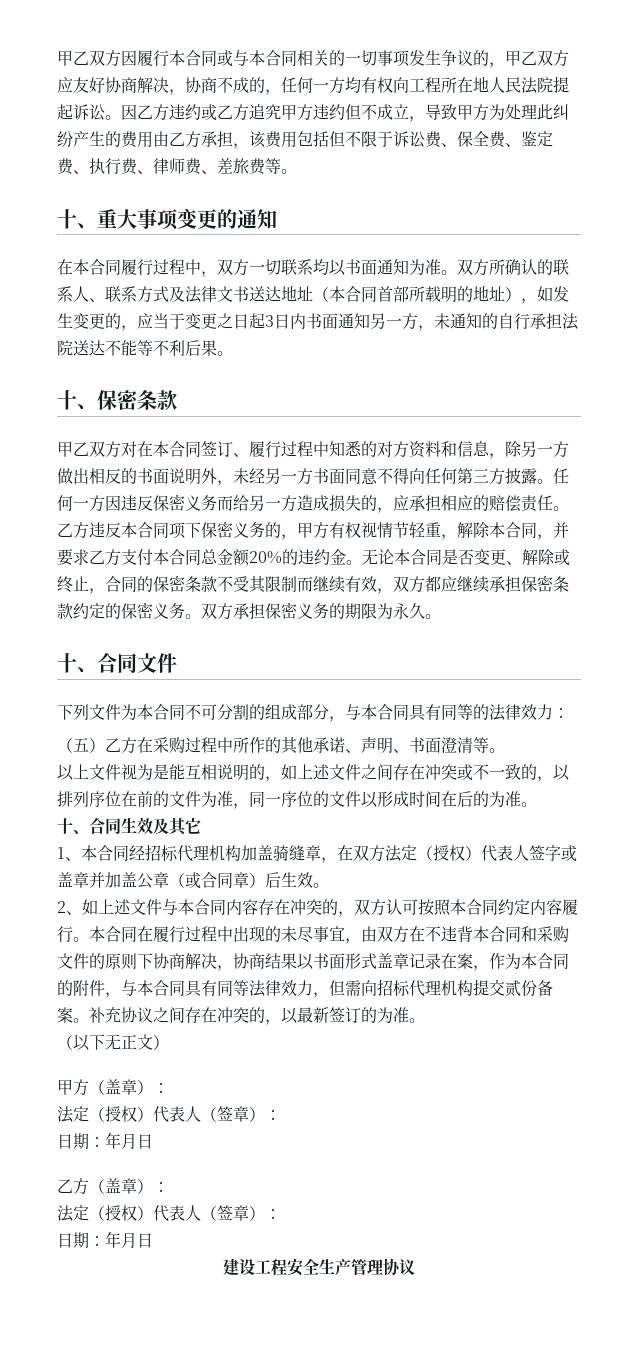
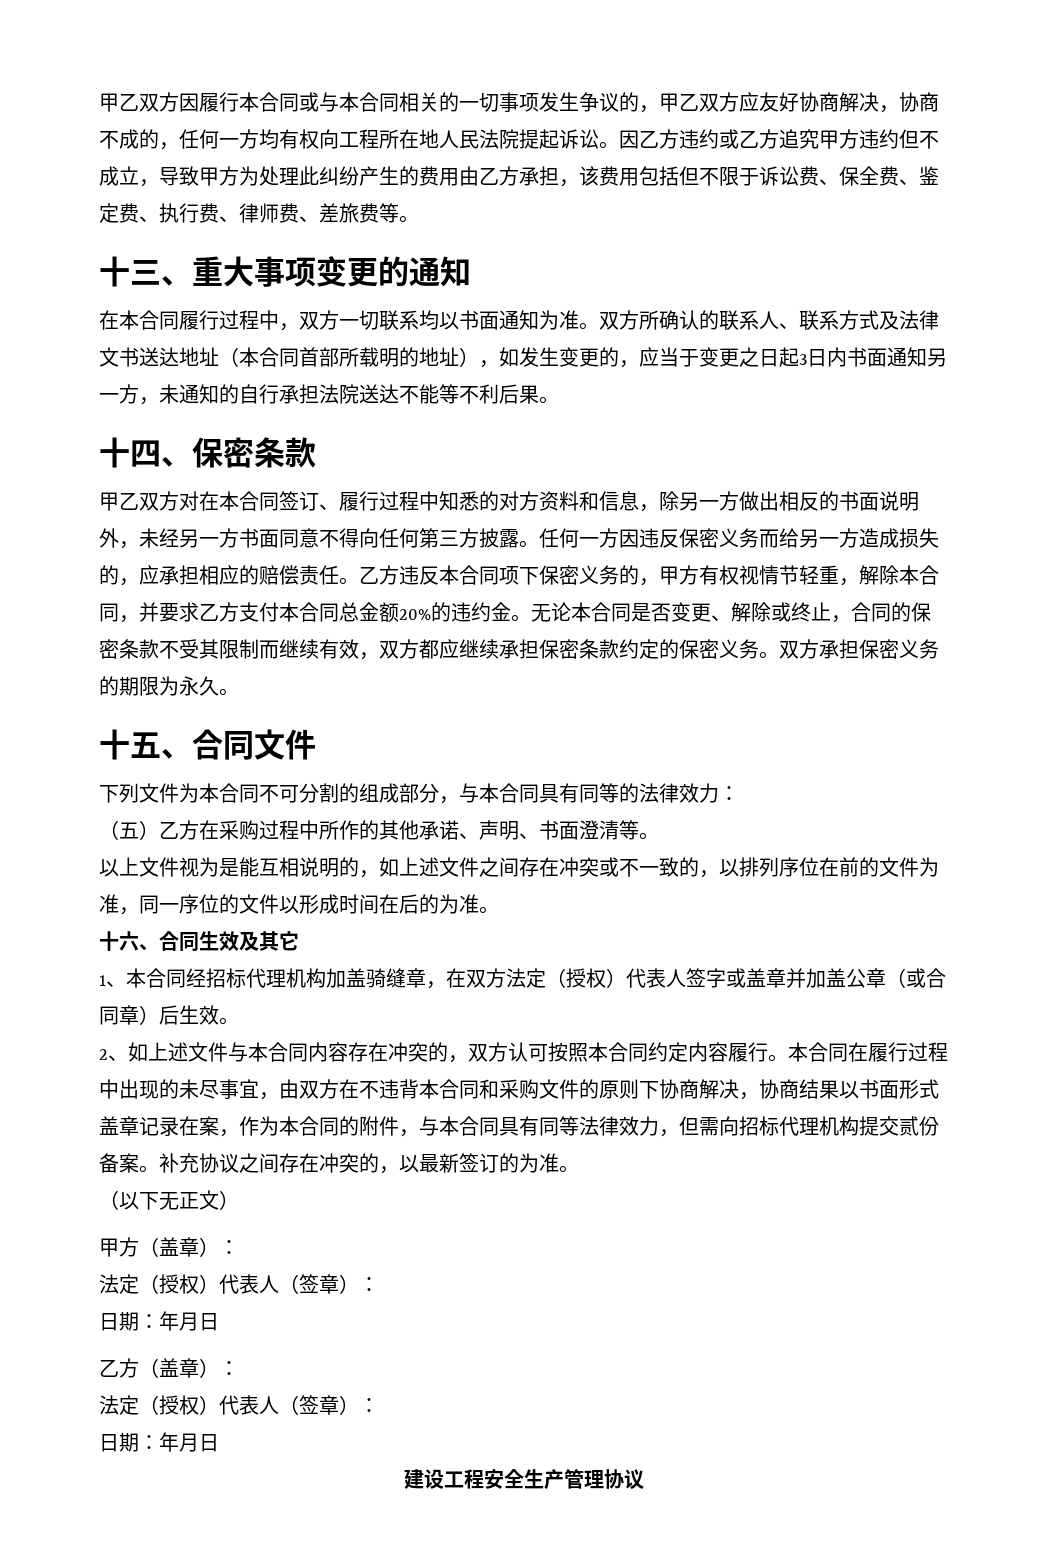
(77, 219) none -> [130,260,161,285] 三
(77, 400) none -> [130,440,161,467] 四
(77, 663) none -> [130,732,161,758] 五
(73, 826) none -> [119,931,139,951] 六

